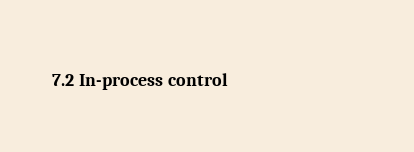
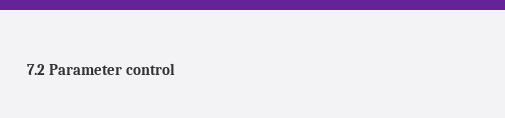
[78,74,163,90] In-process -> [49,64,123,75] Parameter

